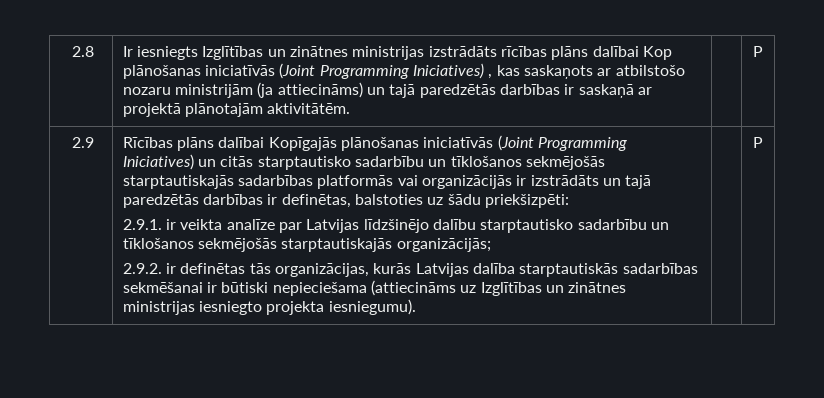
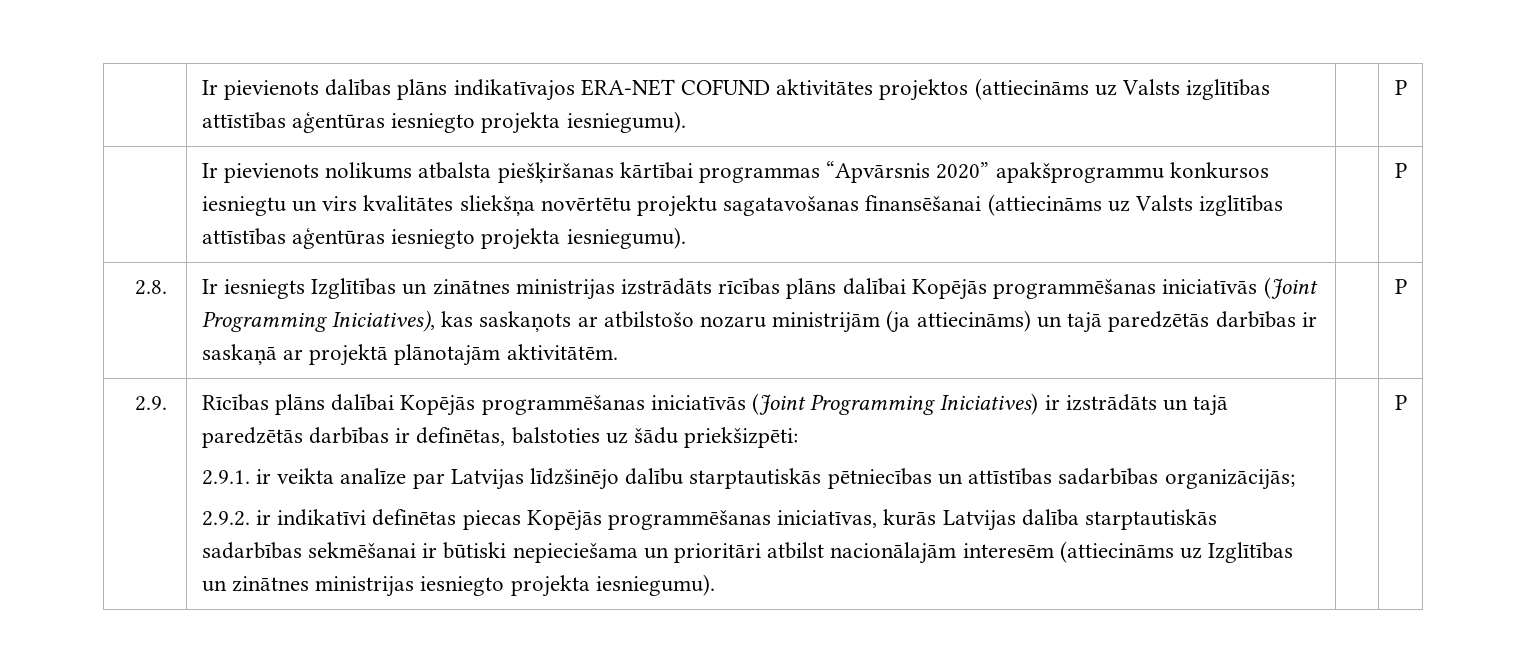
[72,46,95,57] 2.8 -> [201,78,1271,101] [201,111,686,134] [1394,80,1407,95] [201,161,1269,183] [201,194,1284,217] [201,227,686,250] [1394,163,1407,178] [134,280,167,295] | Ir pievienots dalības plāns indikatīvajos ERA-NET COFUND aktivitātes projektos (attiecināms uz Valsts izglītības attīstības aģentūras iesniegto projekta iesniegumu). | | P // | Ir pievienots nolikums atbalsta piešķiršanas kārtībai programmas “Apvārsnis 2020” apakšprogrammu konkursos iesniegtu un virs kvalitātes sliekšņa novērtētu projektu sagatavošanas finansēšanai (attiecināms uz Valsts izglītības attīstības aģentūras iesniegto projekta iesniegumu). | | P // 2.8.
[642,46,672,60] [122,63,493,79] Kop plānošanas iniciatīvās (Joint Programming Iniciatives) , -> [911,277,1318,300] [201,310,435,332] Kopējās programmēšanas iniciatīvās (Joint Programming Iniciatives),
[72,137,95,148] 2.9 -> [134,396,167,411] 2.9.
[268,135,627,151] [122,154,605,170] [122,175,512,189] Kopīgajās plānošanas iniciatīvās (Joint Programming Iniciatives) un citās starptautisko sadarbību un tīklošanos sekmējošās starptautiskajās sadarbības platformās vai organizācijās -> [400,393,1039,416] Kopējās programmēšanas iniciatīvās (Joint Programming Iniciatives)
[480,219,669,233] [122,238,491,252] [122,263,369,277] starptautisko sadarbību un tīklošanos sekmējošās starptautiskajās organizācijās; // 2.9.2. ir definētas tās organizācijas, -> [689,468,1295,490] [201,509,878,531] starptautiskās pētniecības un attīstības sadarbības organizācijās; // 2.9.2. ir indikatīvi definētas piecas Kopējās programmēšanas iniciatīvas,
(367, 289) none -> [643,542,1054,564] un prioritāri atbilst nacionālajām interesēm

